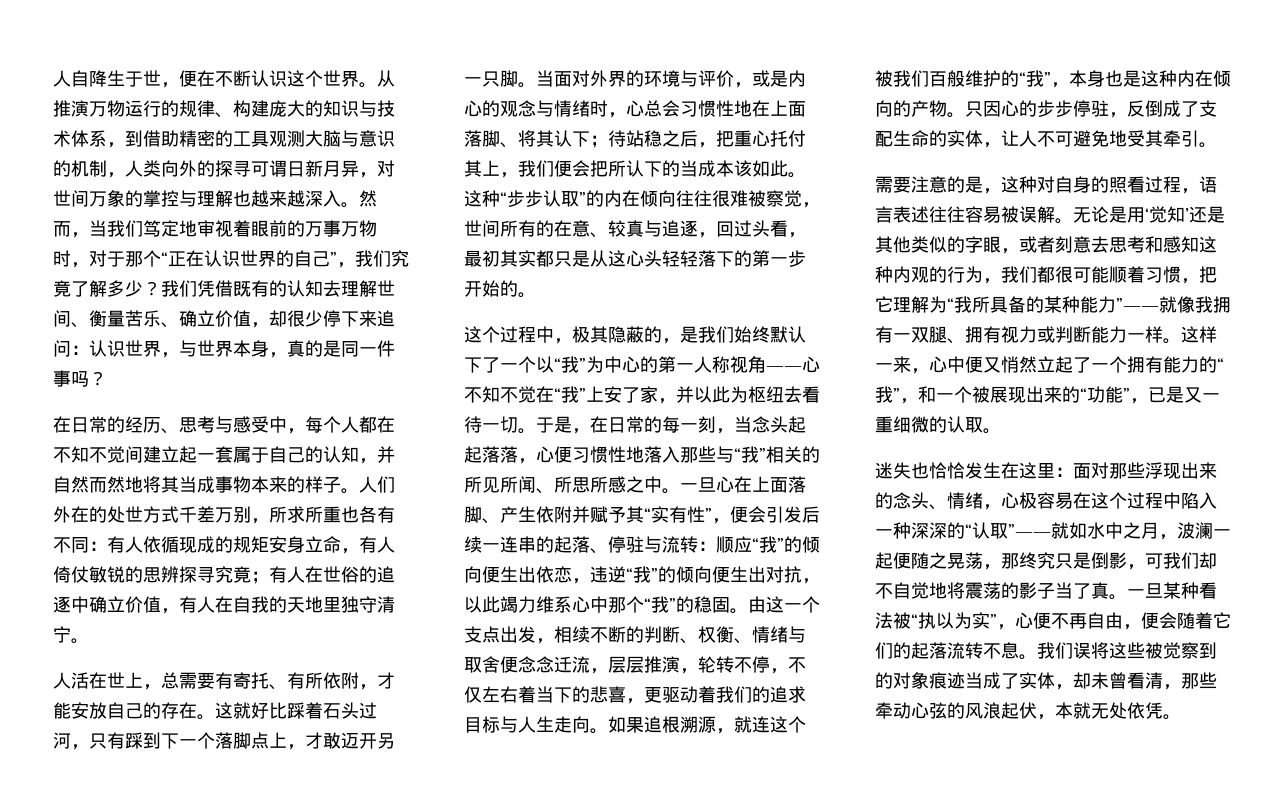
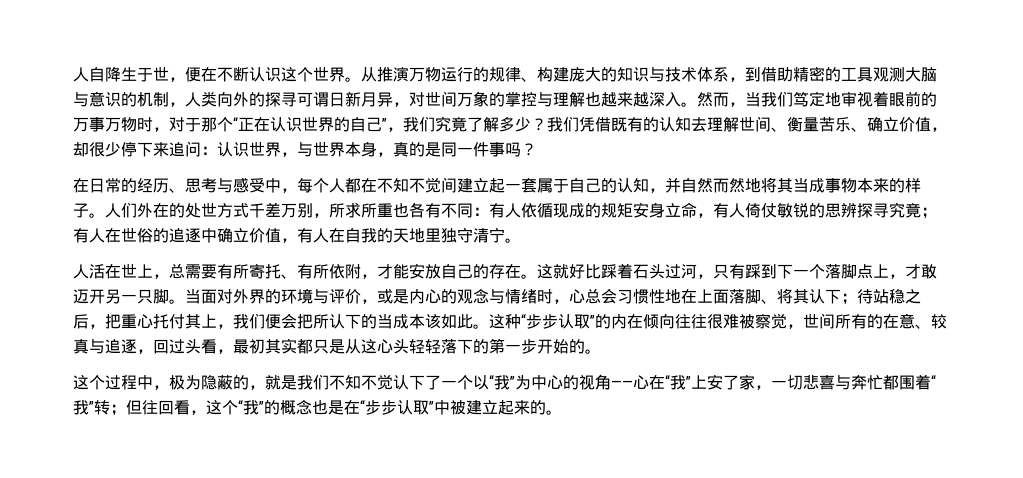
(233, 680) none -> [233,264,249,279] 所
[590,326,608,343] 其 -> [185,375,201,390] 为
[680,326,788,343] 是我们始终默 -> [265,374,393,390] 就是我们不知不觉
[658,356,730,373] 第一人称 -> (579, 382) none
[464,386,536,403] 不知不觉 -> (649, 382) none
[676,386,820,403] [464,416,806,434] [464,446,820,464] [464,476,806,494] [464,506,820,524] [464,536,820,554] [464,566,820,584] [464,596,820,614] [464,626,806,644] [464,656,806,674] [464,686,806,704] [464,716,806,734] [875,70,1231,88] [875,100,1217,118] [875,130,1217,148] [875,176,1217,194] [875,206,1225,224] [875,236,1217,254] [875,266,1217,284] [875,296,1231,313] [875,326,1217,344] [875,356,1224,374] [875,386,1220,404] [875,416,1001,434] [875,462,1217,479] [875,492,1217,510] [875,522,1231,540] [875,552,1217,570] [875,582,1217,600] [875,612,1231,630] [875,642,1217,660] [875,672,1217,690] [875,702,1163,720] 并以此为枢纽去看待一切。于是，在日常的每一刻，当念头起起落落，心便习惯性地落入那些与“我”相关的所见所闻、所思所感之中。一旦心在上面落脚、产生依附并赋予其“实有性”，便会引发后续一连串的起落、停驻与流转：顺应“我”的倾向便生出依恋，违逆“我”的倾向便生出对抗，以此竭力维系心中那个“我”的稳固。由这一个支点出发，相续不断的判断、权衡、情绪与取舍便念念迁流，层层推演，轮转不停，不仅左右着当下的悲喜，更驱动着我们的追求目标与人生走向。如果追根溯源，就连这个被我们百般维护的“我”，本身也是这种内在倾向的产物。只因心的步步停驻，反倒成了支配生命的实体，让人不可避免地受其牵引。 // 需要注意的是，这种对自身的照看过程，语言表述往往容易被误解。无论是用‘觉知’还是其他类似的字眼，或者刻意去思考和感知这种内观的行为，我们都很可能顺着习惯，把它理解为“我所具备的某种能力”——就像我拥有一双腿、拥有视力或判断能力一样。这样一来，心中便又悄然立起了一个拥有能力的“我”，和一个被展现出来的“功能”，已是又一重细微的认取。 // 迷失也恰恰发生在这里：面对那些浮现出来的念头、情绪，心极容易在这个过程中陷入一种深深的“认取”——就如水中之月，波澜一起便随之晃荡，那终究只是倒影，可我们却不自觉地将震荡的影子当了真。一旦某种看法被“执以为实”，心便不再自由，便会随着它们的起落流转不息。我们误将这些被觉察到的对象痕迹当成了实体，却未曾看清，那些牵动心弦的风浪起伏，本就无处依凭 -> [771,374,936,390] [73,399,546,416] 一切悲喜与奔忙都围着“我”转；但往回看，这个“我”的概念也是在“步步认取”中被建立起来的

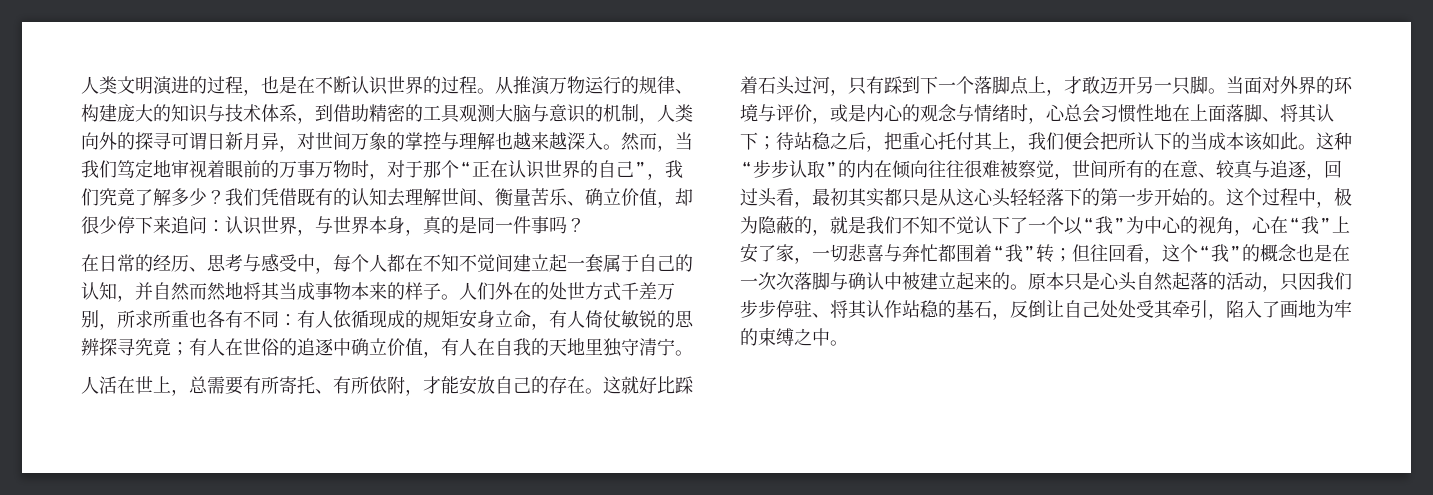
[73,67,345,82] 人自降生于世，便在不断认识这个世界 -> [81,76,477,96] 人类文明演进的过程，也是在不断认识世界的过程
(601, 351) // -> (1226, 203) none
[611,380,633,388] —— -> [1234,229,1252,236] ，
[360,400,546,415] “步步认取”中被建立起来的 -> [740,272,1352,292] [740,299,1352,320] [740,328,830,346] 一次次落脚与确认中被建立起来的。原本只是心头自然起落的活动，只因我们步步停驻、将其认作站稳的基石，反倒让自己处处受其牵引，陷入了画地为牢的束缚之中

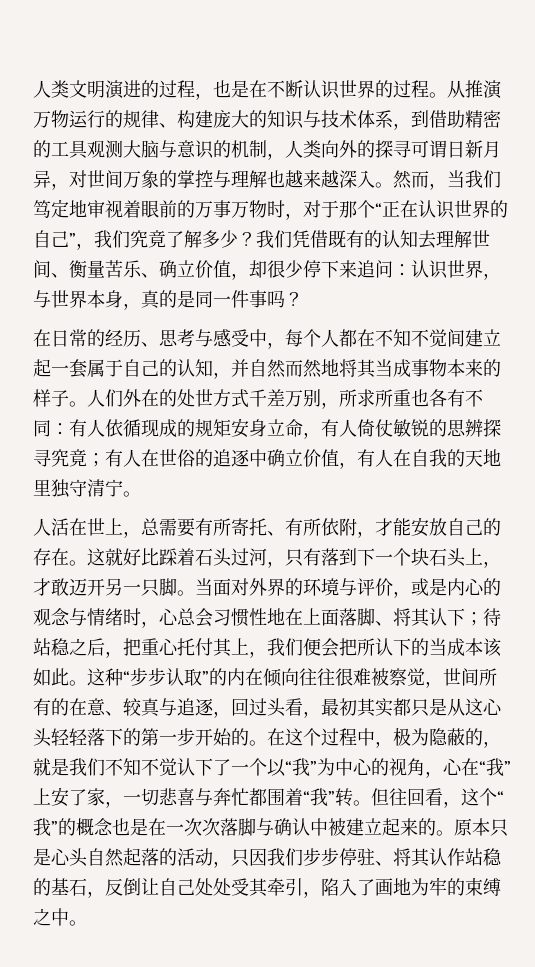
[884,76,903,94] 踩 -> [321,548,339,566] 落
[974,76,1029,95] 落脚点 -> [411,548,466,567] 块石头
(1226, 203) none -> [267,728,285,746] 在
[1054,248,1072,262] ； -> [353,800,371,806] 。

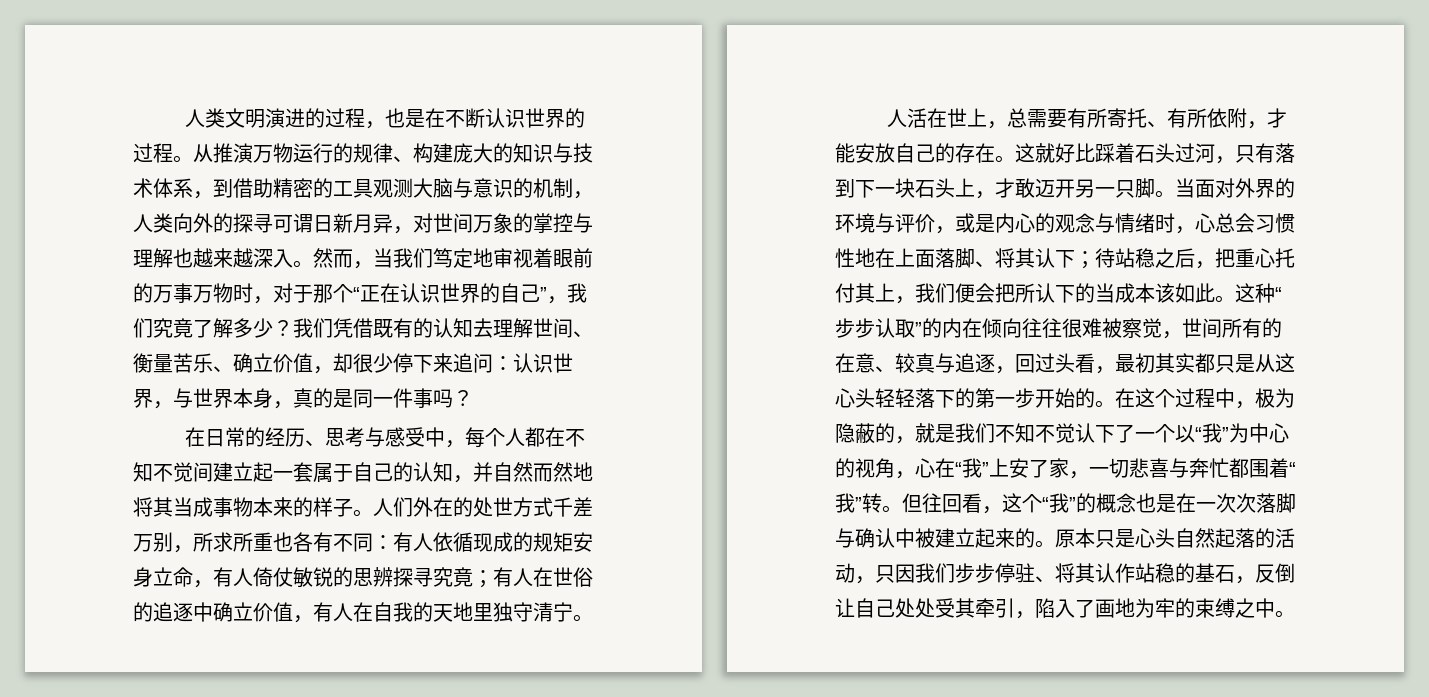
[393,548,411,566] 个 -> (895, 191) none

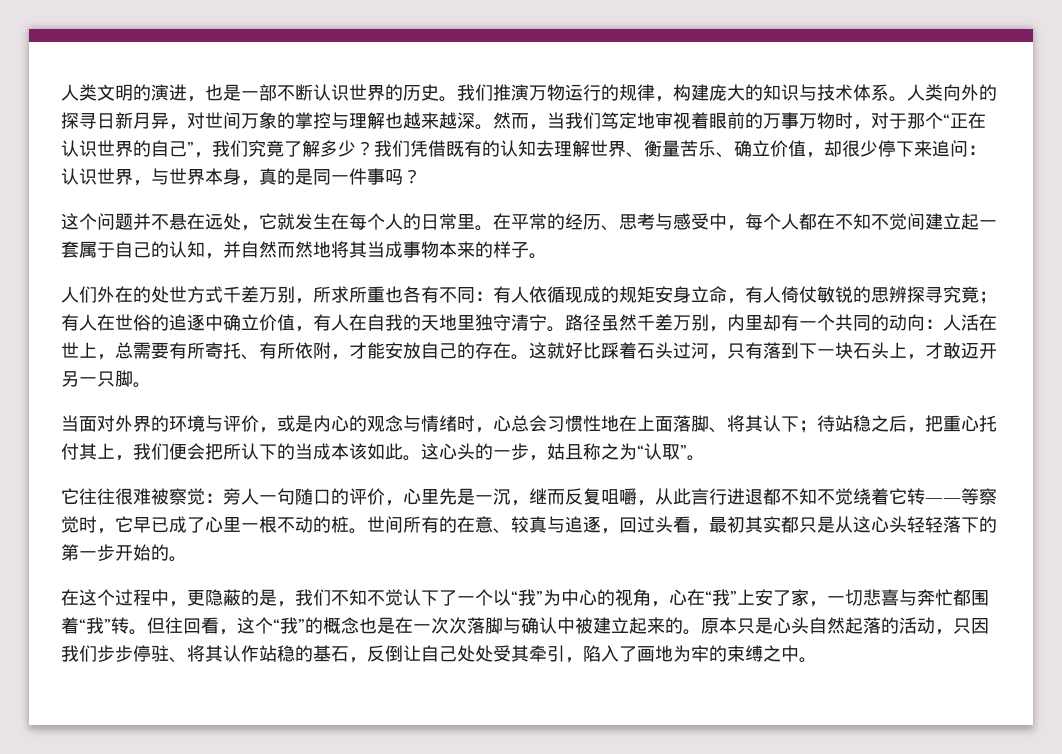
[264,108,445,129] 演进的过程，也是在 -> [133,84,277,102] 的演进，也是一部
[133,143,213,163] 过程。从 -> [403,84,493,102] 历史。我们
[393,156,413,162] 、 -> [655,96,673,102] ，
[193,178,593,199] ，到借助精密的工具观测大脑与意识的机制， -> [889,96,907,102] 。
[273,213,313,233] 可谓 -> (97, 121) none
[273,249,293,268] 入 -> (475, 120) none
[553,318,573,338] 间 -> [608,141,626,157] 界
[184,427,225,447] 在日 -> [61,213,529,231] 这个问题并不悬在远处，它就发生在每个人的日常里。在平
(373, 513) none -> (547, 256) //
(593, 618) // -> [565,314,943,332] 路径虽然千差万别，内里却有一个共同的动向：
(1175, 194) none -> (151, 385) //
[1255,283,1282,303] [835,318,1182,339] 种“步步认取”的内在倾向往往很难被察觉， -> [439,443,705,461] [61,488,997,506] [61,516,367,534] 心头的一步，姑且称之为“认取”。 // 它往往很难被察觉：旁人一句随口的评价，心里先是一沉，继而反复咀嚼，从此言行进退都不知不觉绕着它转——等察觉时，它早已成了心里一根不动的桩。
(1115, 404) none -> (187, 559) //
[1255,388,1295,408] [835,423,955,444] 极为隐蔽的，就是 -> [187,589,295,607] 更隐蔽的是，

